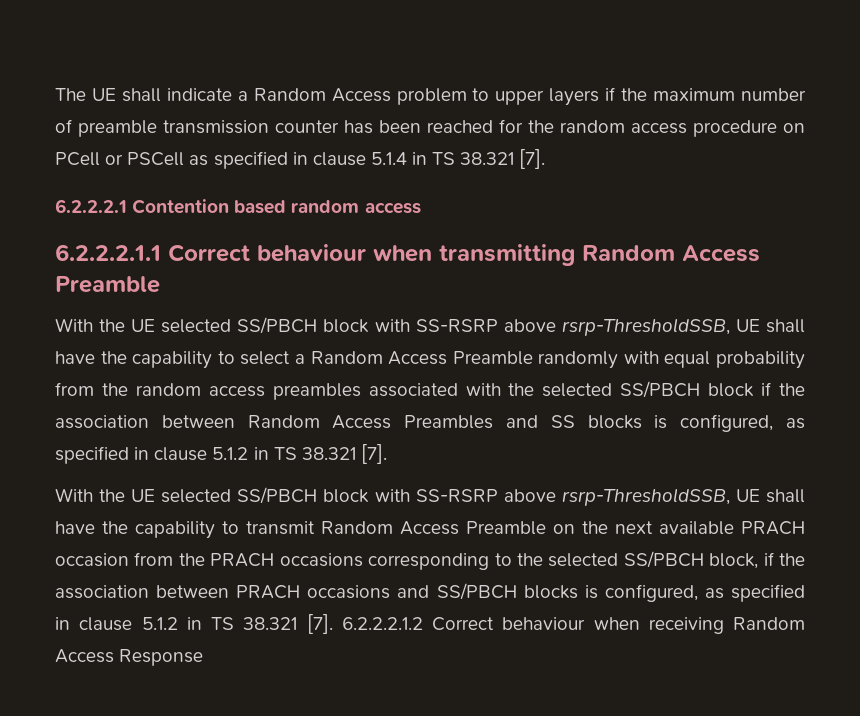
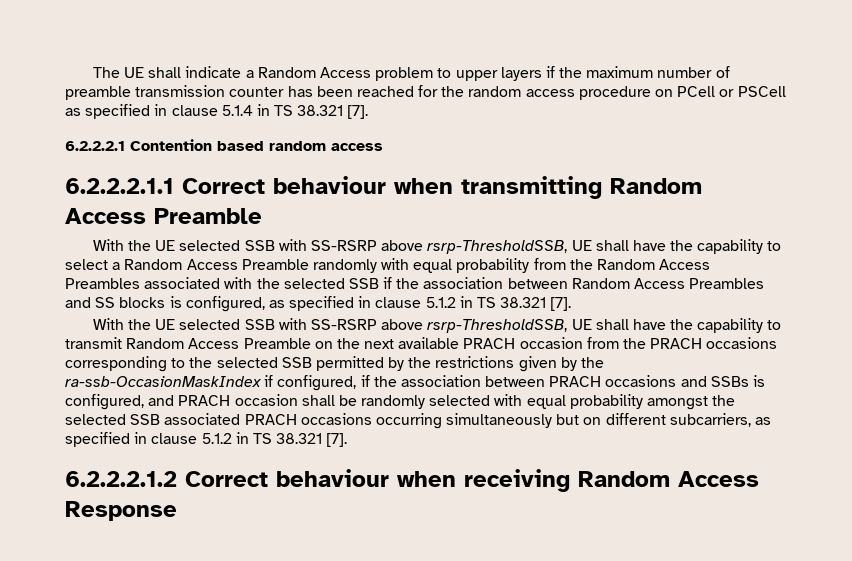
[237,317,370,334] SS/PBCH block -> [244,240,275,251] SSB
[135,383,361,400] random access preambles -> [597,259,711,270] [65,278,140,289] Random Access Preambles
[620,381,755,398] SS/PBCH block -> [348,278,379,289] SSB
[237,487,370,504] SS/PBCH block -> [244,319,275,330] SSB
[623,551,759,569] SS/PBCH block, -> [281,356,605,372] [65,375,357,391] SSB permitted by the restrictions given by the ra-ssb-OccasionMaskIndex if configured,
[436,583,806,602] [55,614,333,634] SS/PBCH blocks is configured, as specified in clause 5.1.2 in TS 38.321 [7]. -> [710,375,766,387] [65,394,736,410] [65,413,772,429] [65,432,348,447] SSBs is configured, and PRACH occasion shall be randomly selected with equal probability amongst the selected SSB associated PRACH occasions occurring simultaneously but on different subcarriers, as specified in clause 5.1.2 in TS 38.321 [7]. //

